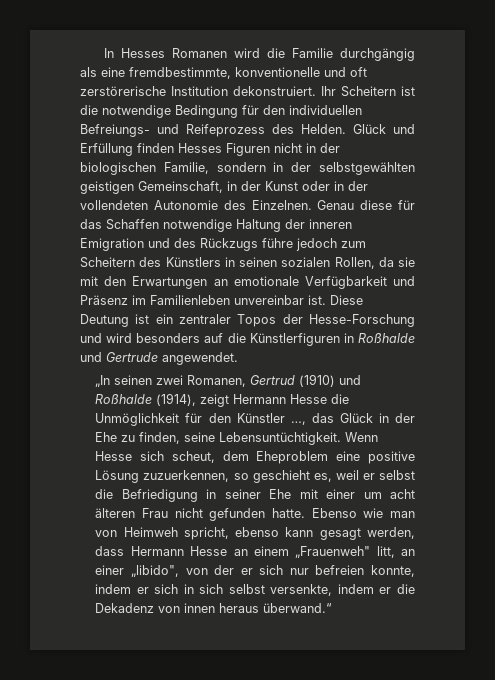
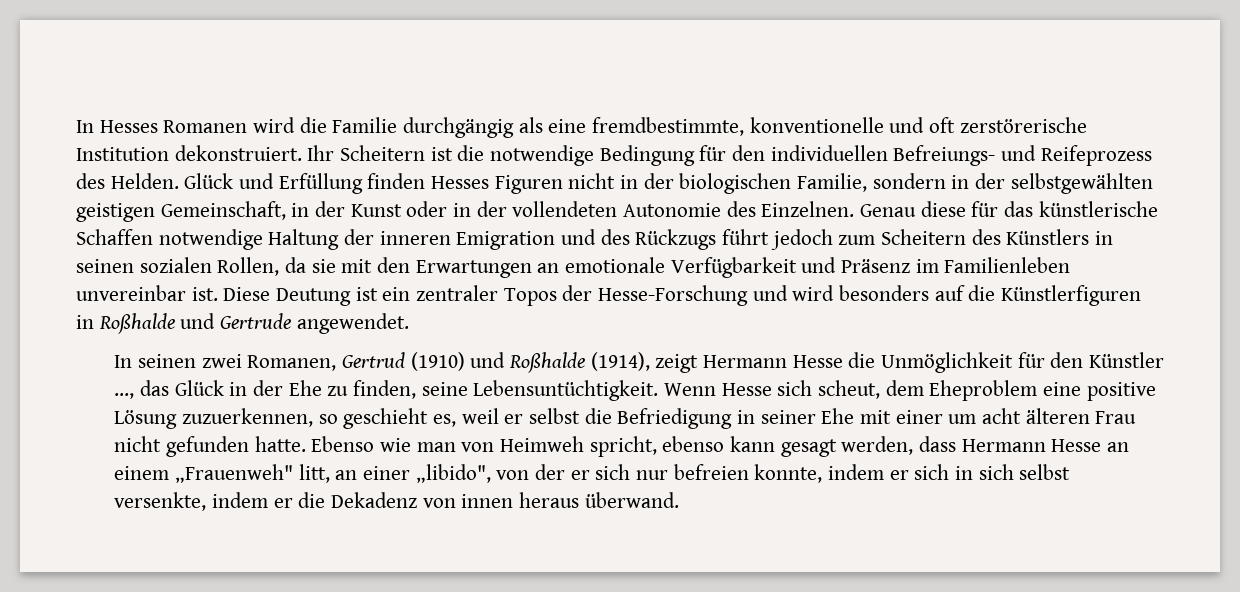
(102, 224) none -> [1038,201,1158,217] künstlerische
[262,238,293,248] führe -> [722,229,770,245] führt
[95,375,111,387] „In -> [114,355,133,368] In
[263,603,333,613] überwand.“ -> [584,492,679,508] überwand.

